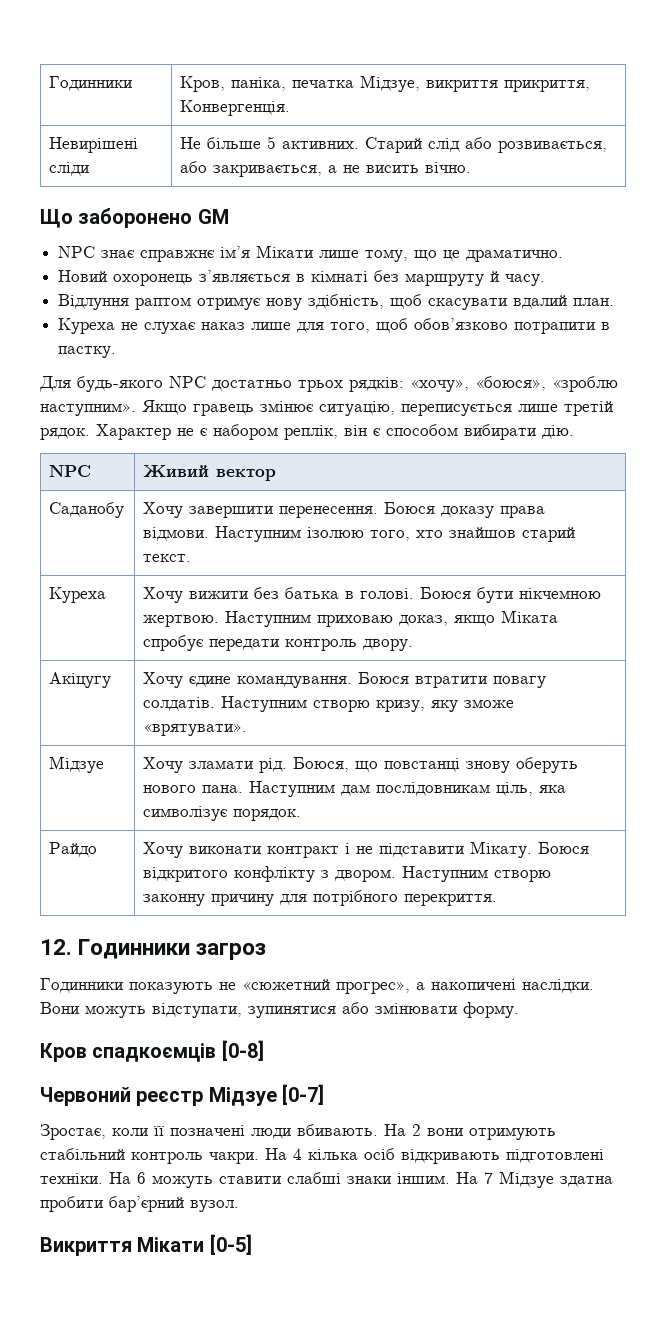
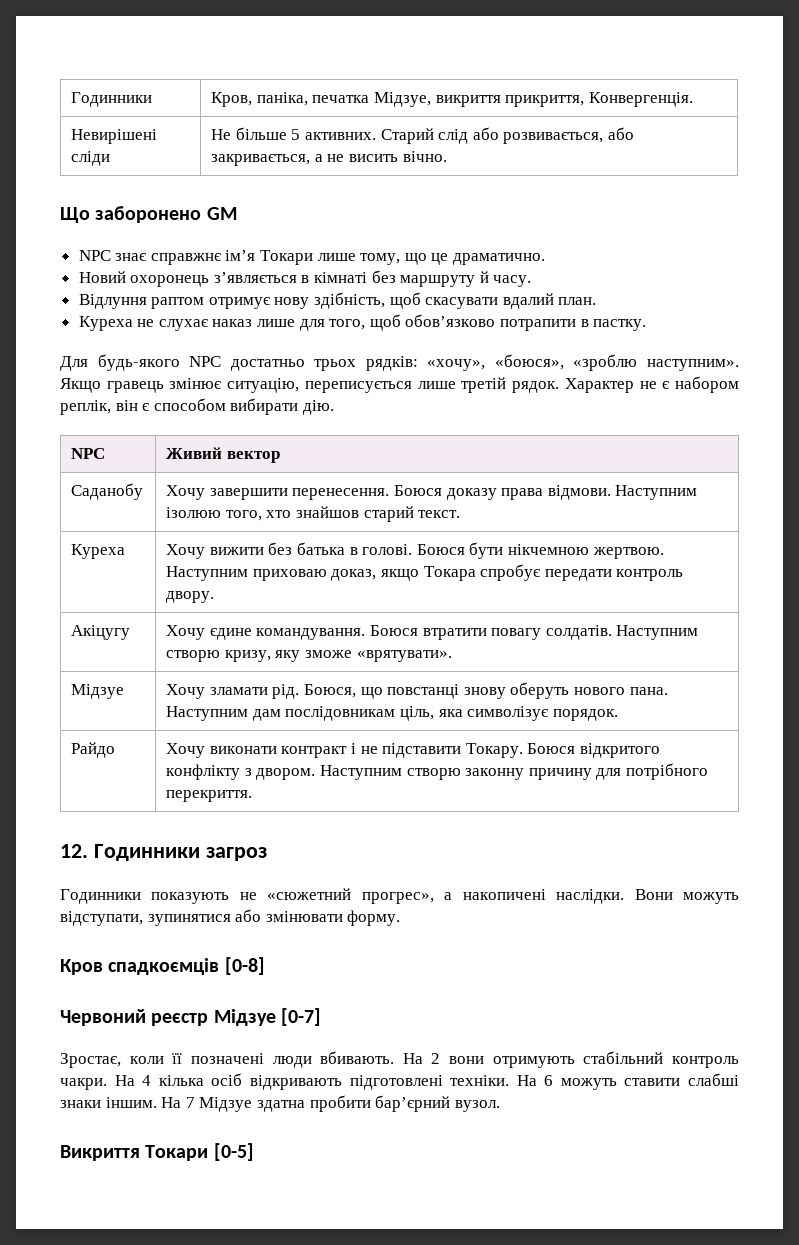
[256,245,314,258] Мікати -> [260,250,314,265] Токари
[501,610,559,623] Міката -> [423,566,476,581] Токара
[470,841,533,858] Мікату. -> [465,743,523,758] Токару.
[137,1237,205,1252] Мікати -> [145,1145,209,1161] Токари

